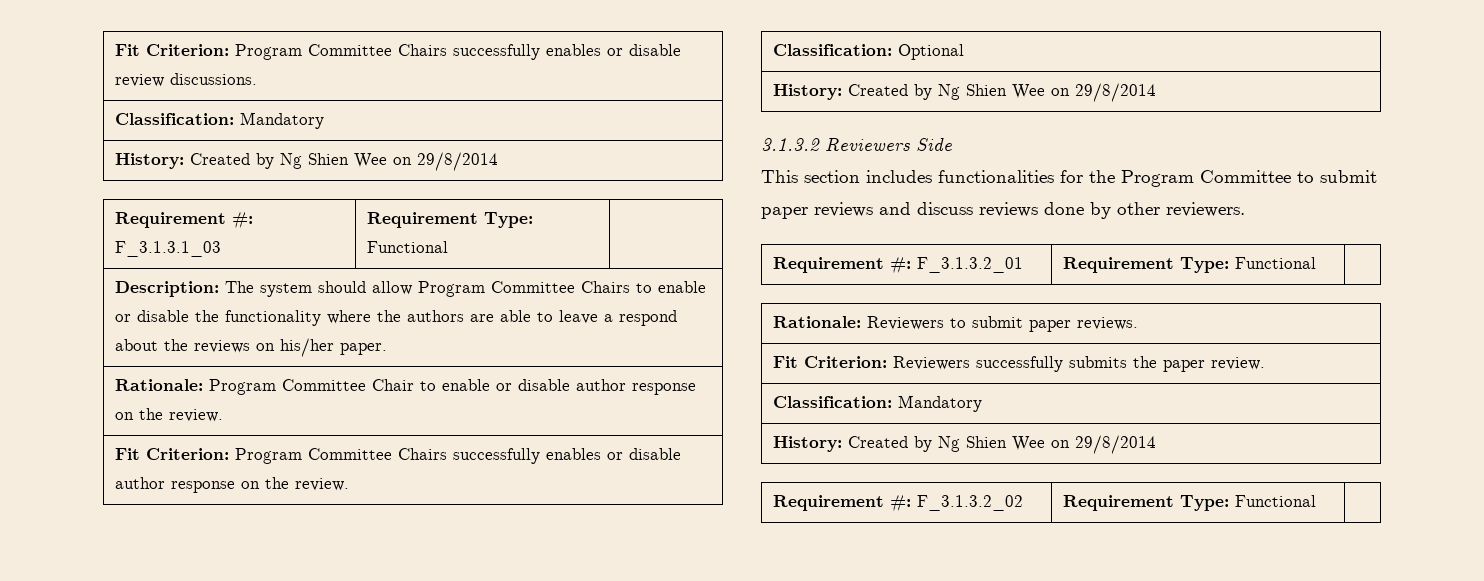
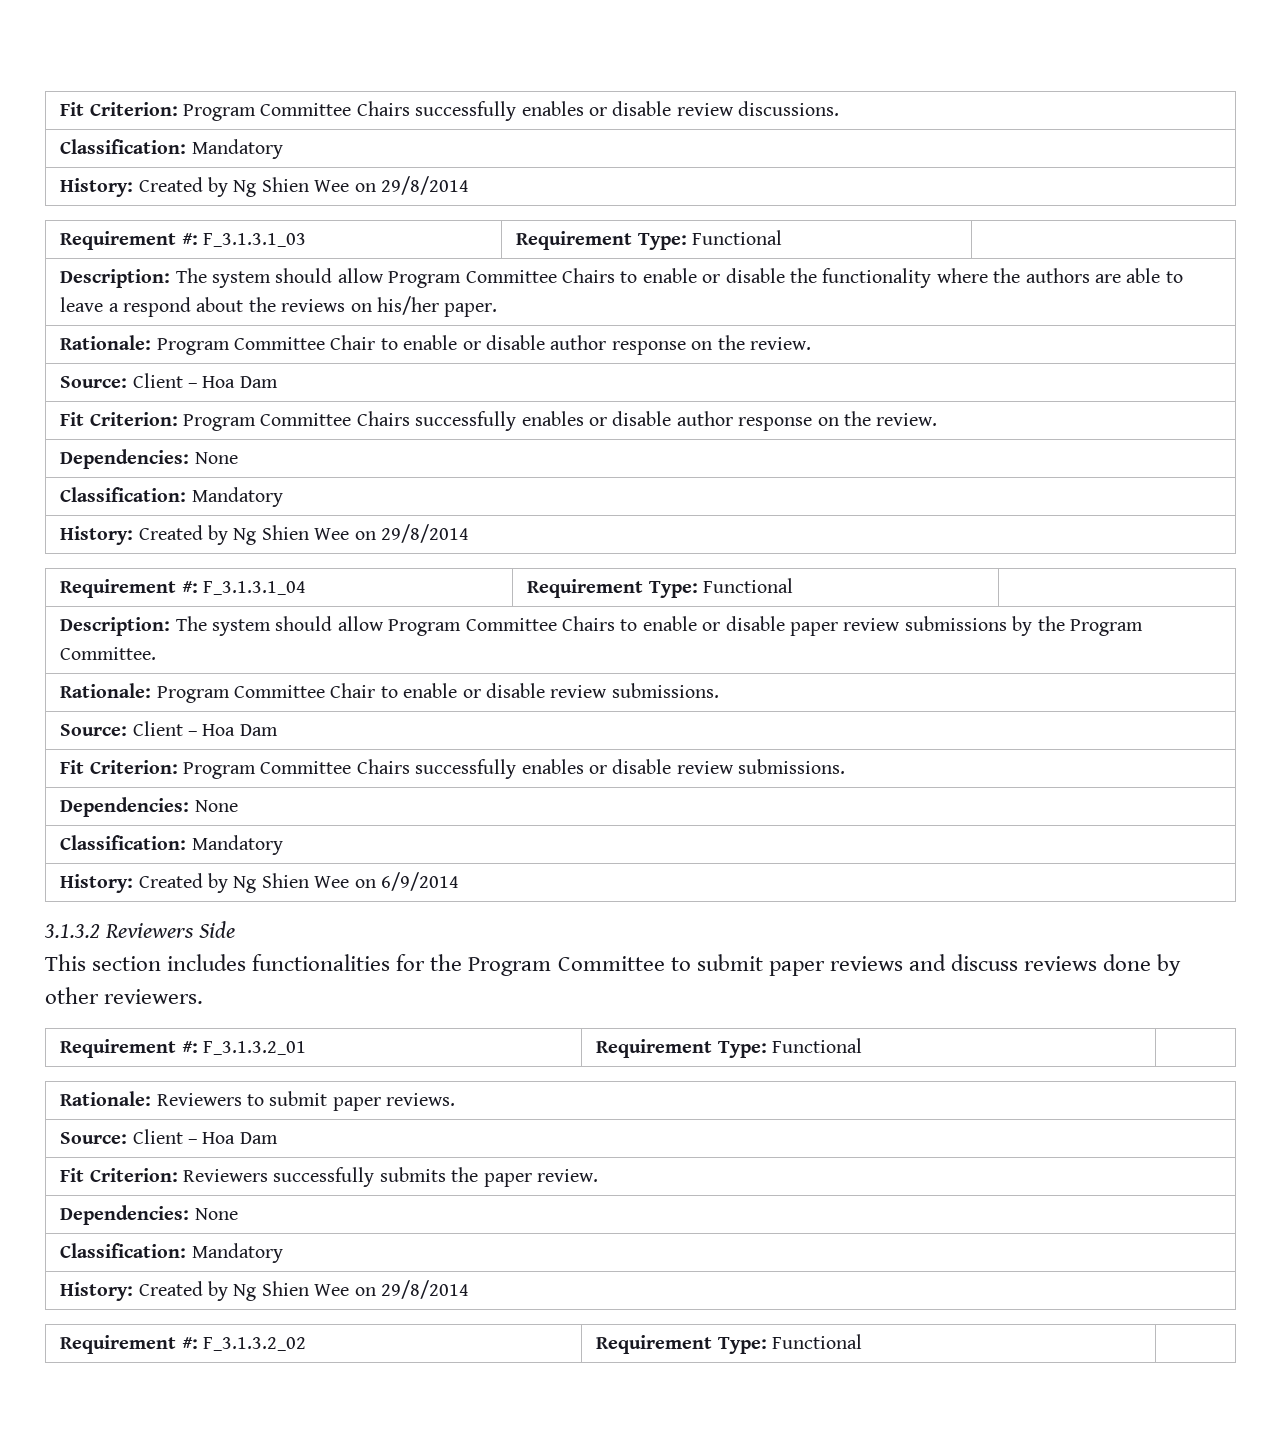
(223, 415) none -> [60,373,278,388] // Source: Client – Hoa Dam
[772,44,964,60] [772,83,1156,102] // Classification: Optional // History: Created by Ng Shien Wee on 29/8/2014 -> [60,449,238,469] [60,487,283,507] [60,524,469,545] [60,579,306,598] [527,578,793,598] [60,616,1143,636] [60,647,157,660] [60,683,719,703] [60,721,278,736] [60,759,846,779] [60,797,238,817] [60,835,283,855] [60,872,459,893] // Dependencies: None // Classification: Mandatory // History: Created by Ng Shien Wee on 29/8/2014 // Requirement #: F_3.1.3.1_04 | Requirement Type: Functional | // Description: The system should allow Program Committee Chairs to enable or disable paper review submissions by the Program Committee. // Rationale: Program Committee Chair to enable or disable review submissions. // Source: Client – Hoa Dam // Fit Criterion: Program Committee Chairs successfully enables or disable review submissions. // Dependencies: None // Classification: Mandatory // History: Created by Ng Shien Wee on 6/9/2014
(1138, 323) none -> [60,1129,278,1144] // Source: Client – Hoa Dam
(1265, 363) none -> [60,1205,238,1225] // Dependencies: None

